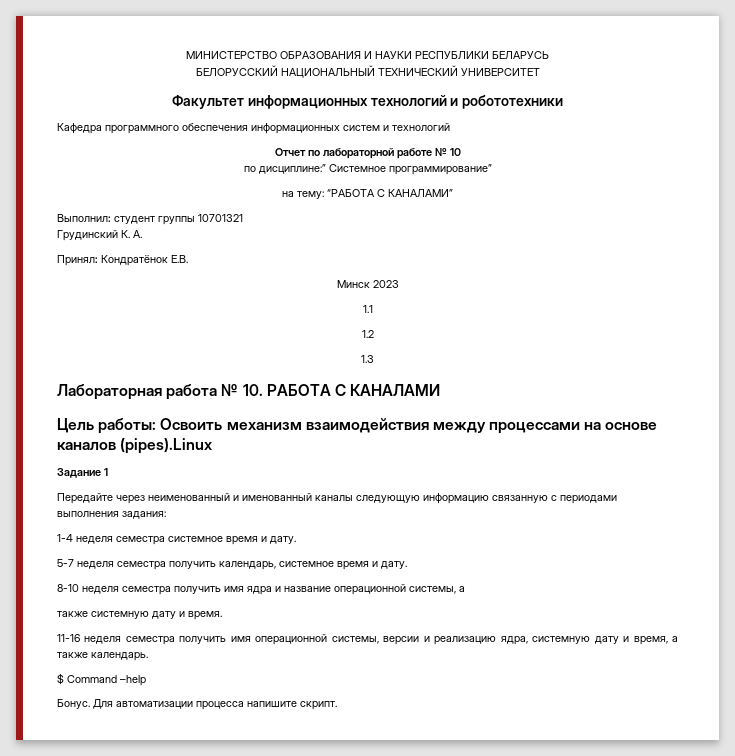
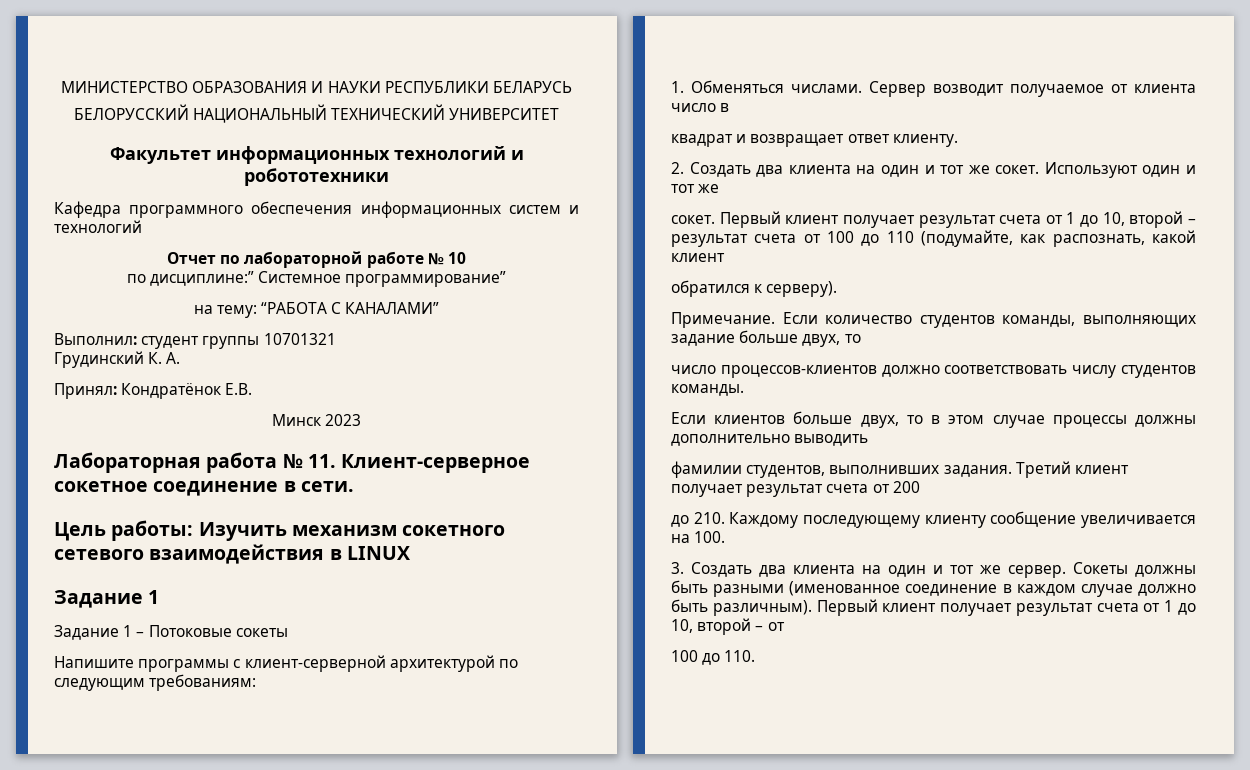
[362,305,373,313] [361,330,374,338] [361,355,374,363] // 1.1 // 1.2 // 1.3 -> (362, 420) none
[242,384,441,396] [57,418,658,434] [57,438,214,454] [57,468,108,478] [57,493,617,504] [57,511,166,519] [57,534,296,545] [57,559,407,570] [57,584,465,595] [57,611,222,620] [57,634,678,645] [57,652,148,661] [57,673,146,686] [57,699,337,710] 10. РАБОТА С КАНАЛАМИ // Цель работы: Освоить механизм взаимодействия между процессами на основе каналов (pipes).Linux // Задание 1 // Передайте через неименованный и именованный каналы следующую информацию связанную с периодами выполнения задания: // 1-4 неделя семестра системное время и дату. // 5-7 неделя семестра получить календарь, системное время и дату. // 8-10 неделя семестра получить имя ядра и название операционной системы, а // также системную дату и время. // 11-16 неделя семестра получить имя операционной системы, версии и реализацию ядра, системную дату и время, а также календарь. // $ Command –help // Бонус. Для автоматизации процесса напишите скрипт. -> [307,454,531,473] [54,481,354,496] [54,520,506,541] [54,544,410,564] [54,590,160,608] [54,625,288,640] [54,655,518,672] [54,674,257,691] [671,80,1196,97] [671,103,730,112] [671,134,958,147] [671,162,1196,178] [671,184,720,193] [671,211,1196,228] [671,230,1196,247] [671,253,725,262] [671,280,838,297] [671,312,1196,328] [671,330,861,347] [671,365,1196,378] [671,384,744,396] [671,411,1196,428] [671,434,869,446] [671,461,1129,478] [671,481,920,497] [671,511,1196,528] [671,531,726,543] [671,562,1196,578] [671,580,1196,597] [671,599,1196,616] [671,618,785,635] [671,650,756,665] 11. Клиент-серверное сокетное соединение в сети. // Цель работы: Изучить механизм сокетного сетевого взаимодействия в LINUX // Задание 1 // Задание 1 – Потоковые сокеты // Напишите программы с клиент-серверной архитектурой по следующим требованиям: // 1. Обменяться числами. Сервер возводит получаемое от клиента число в // квадрат и возвращает ответ клиенту. // 2. Создать два клиента на один и тот же сокет. Используют один и тот же // сокет. Первый клиент получает результат счета от 1 до 10, второй – результат счета от 100 до 110 (подумайте, как распознать, какой клиент // обратился к серверу). // Примечание. Если количество студентов команды, выполняющих задание больше двух, то // число процессов-клиентов должно соответствовать числу студентов команды. // Если клиентов больше двух, то в этом случае процессы должны дополнительно выводить // фамилии студентов, выполнивших задания. Третий клиент получает результат счета от 200 // до 210. Каждому последующему клиенту сообщение увеличивается на 100. // 3. Создать два клиента на один и тот же сервер. Сокеты должны быть разными (именованное соединение в каждом случае должно быть различным). Первый клиент получает результат счета от 1 до 10, второй – от // 100 до 110.

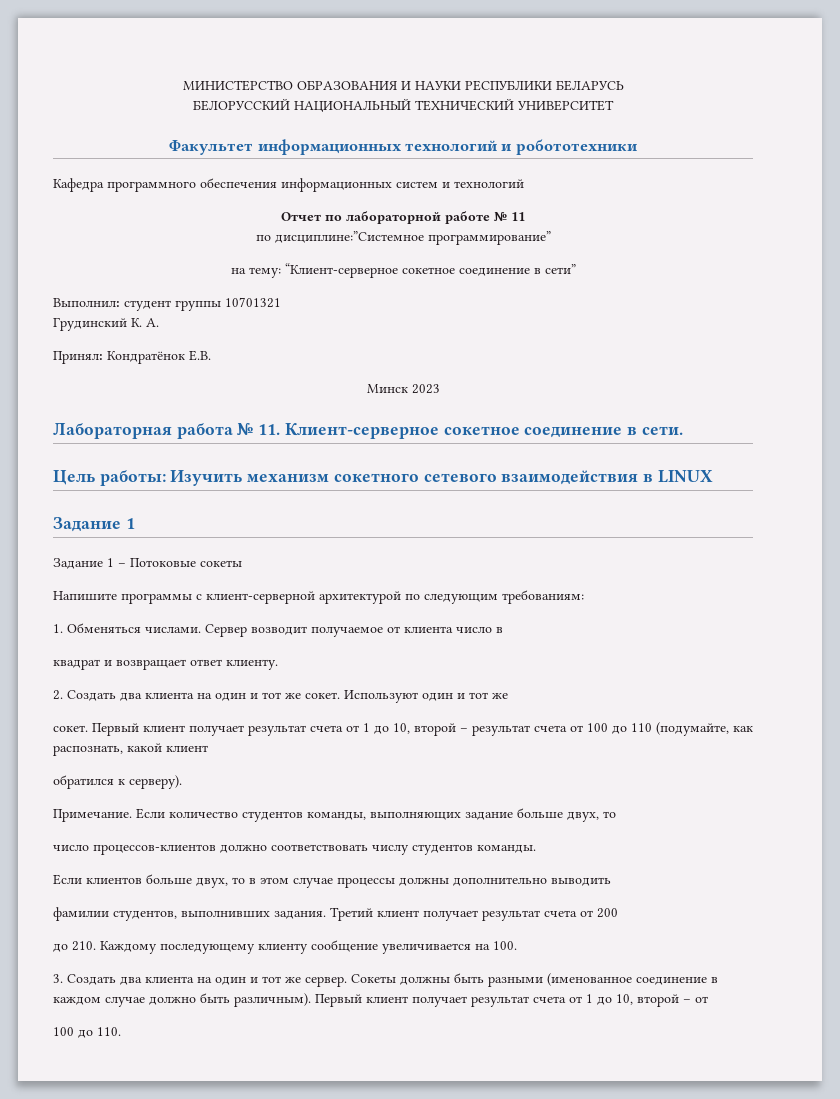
[447,252,466,264] [126,271,342,286] 10 // по дисциплине:” Системное -> [511,212,525,221] [255,231,424,243] 11 // по дисциплине:”Системное
[261,302,440,314] “РАБОТА С КАНАЛАМИ” -> [284,263,576,278] “Клиент-серверное сокетное соединение в сети”

